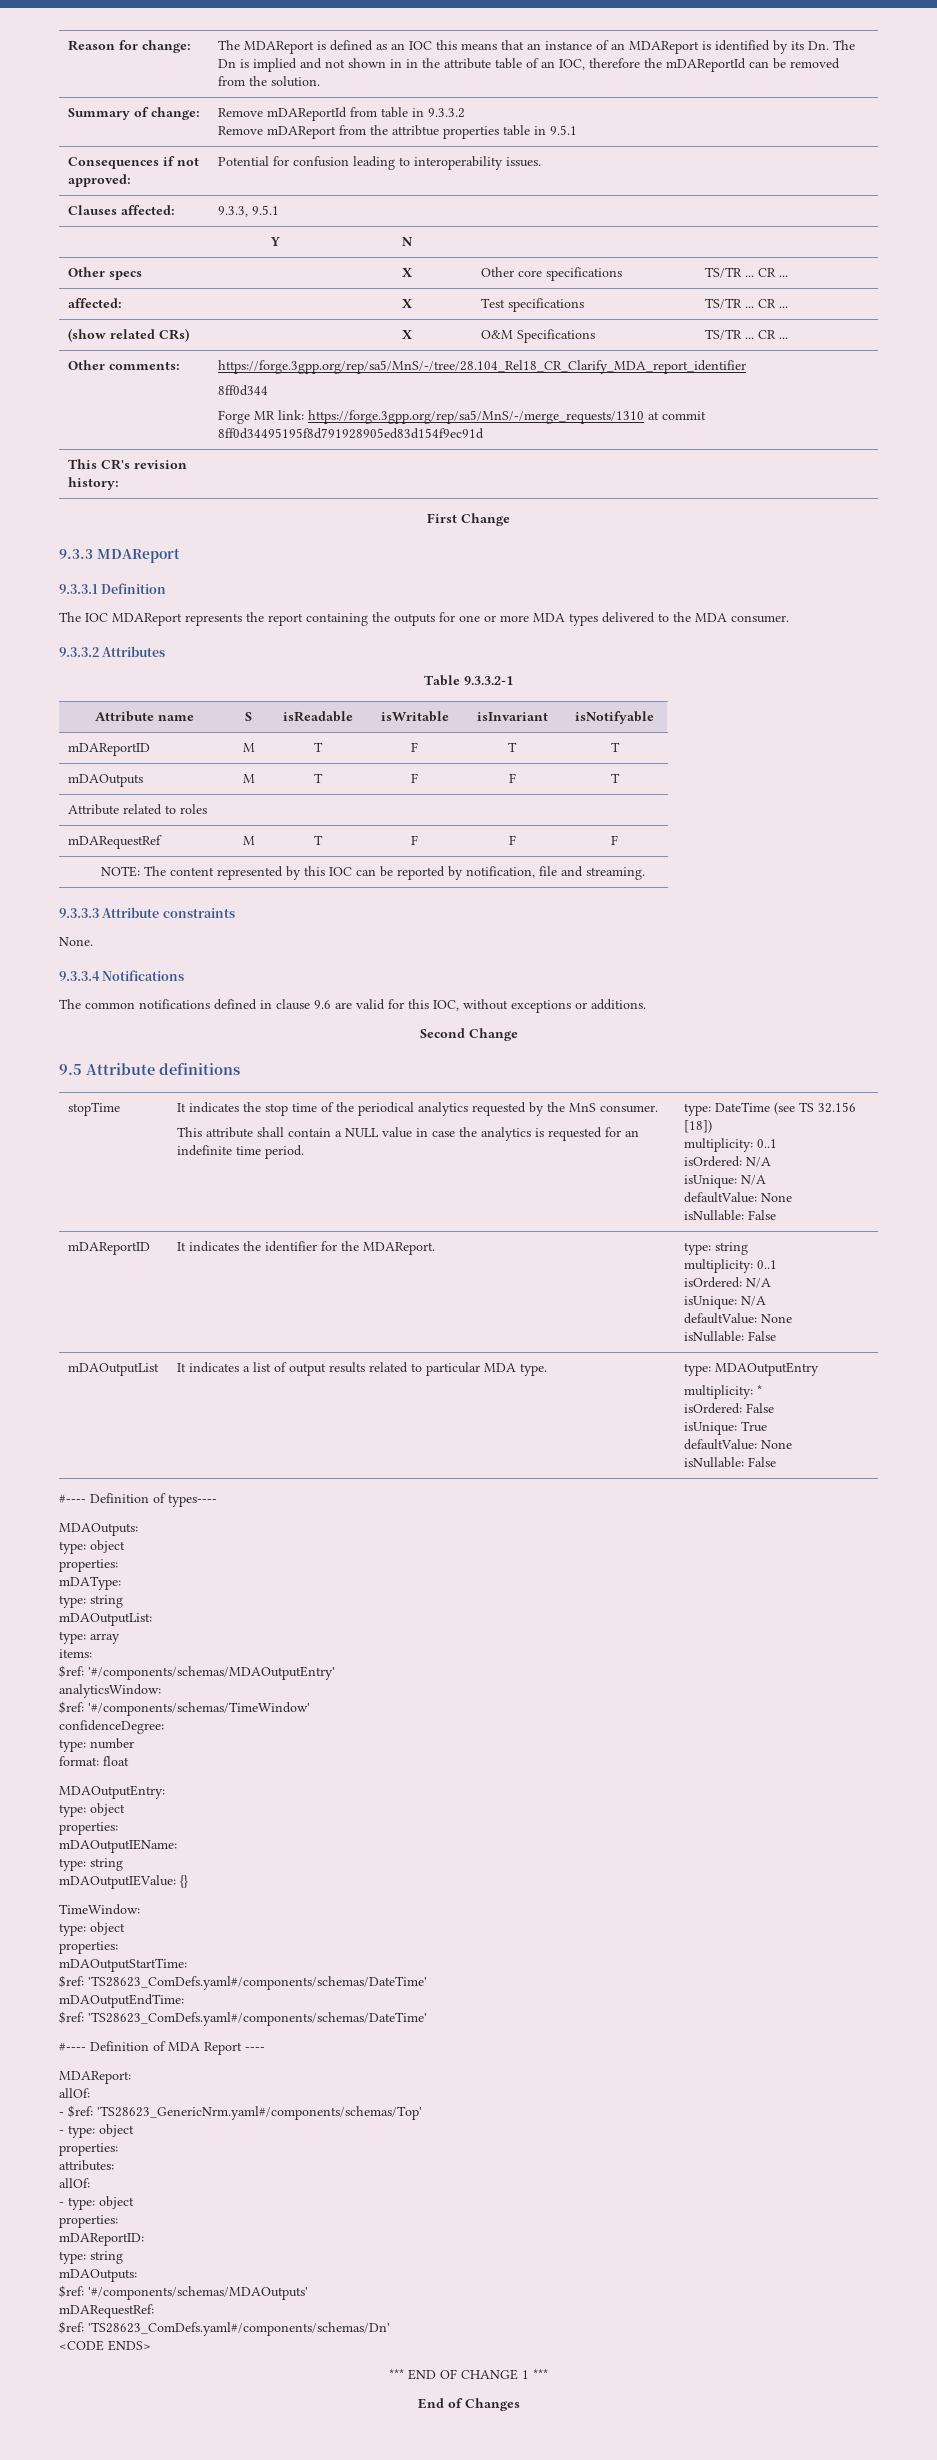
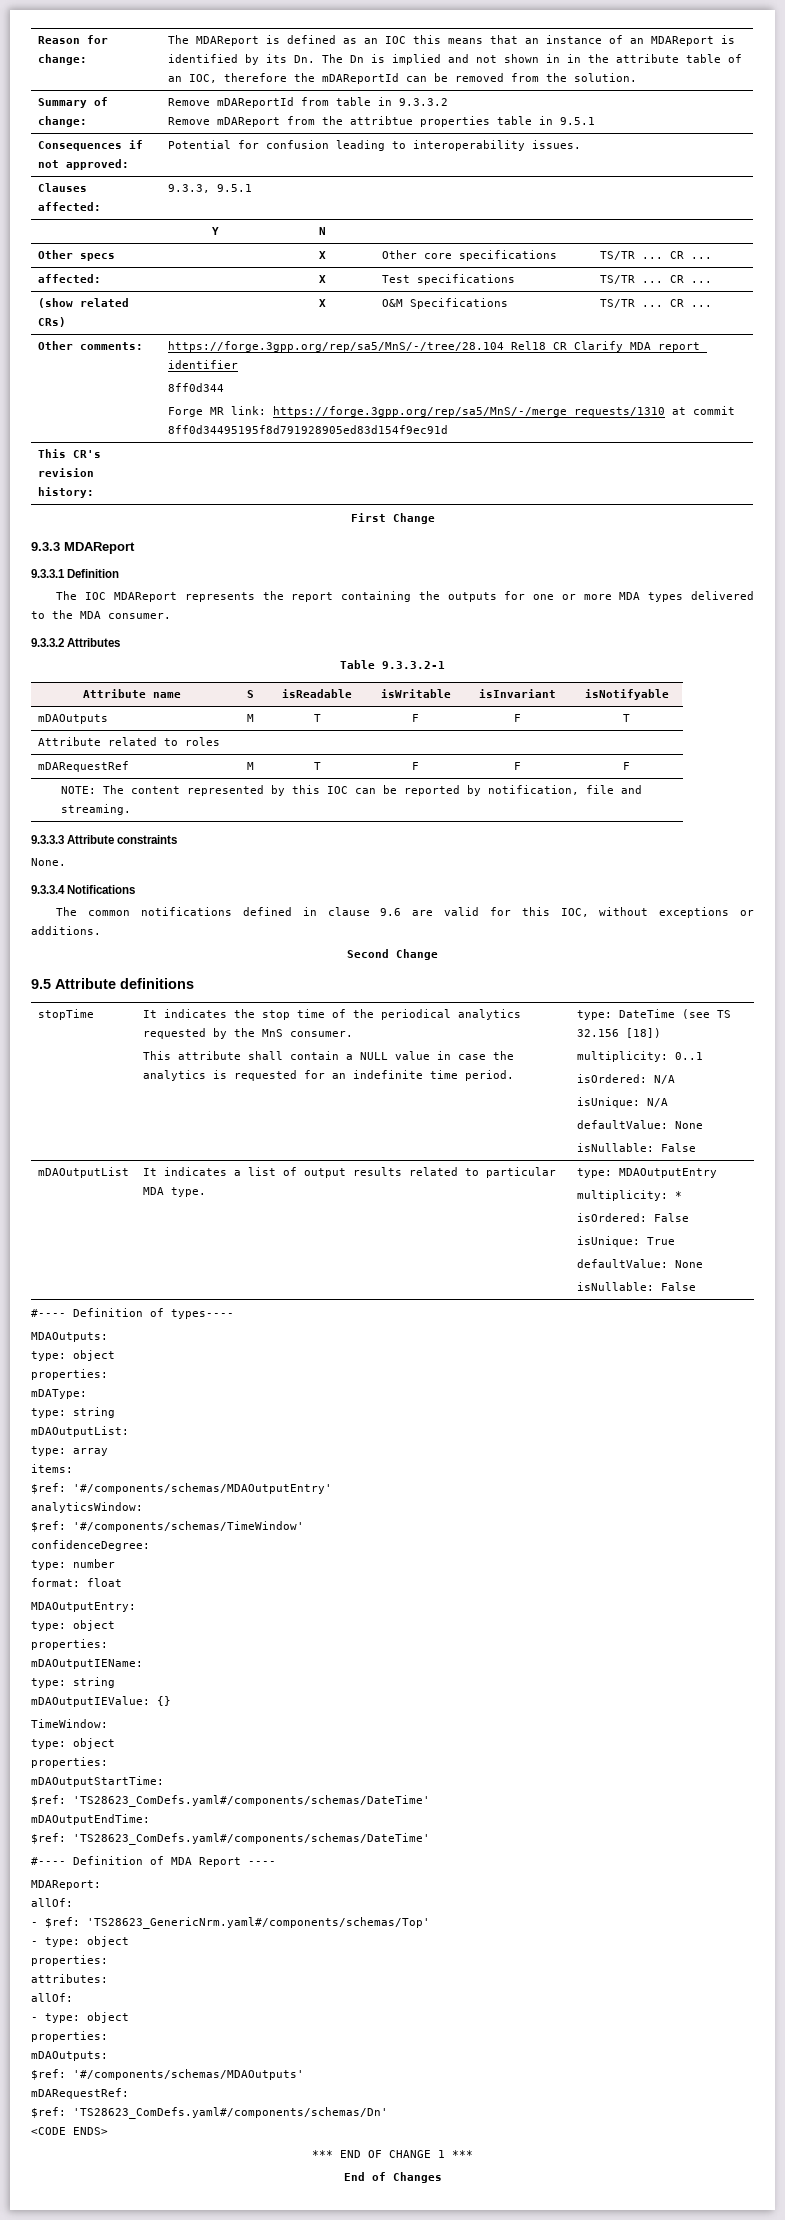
[68,743,151,756] [242,743,255,752] [313,742,323,752] [411,742,418,752] [508,742,517,752] [610,742,620,752] // mDAReportID | M | T | F | T | T -> (669, 694) none
[68,1242,151,1255] [177,1241,436,1255] [684,1242,749,1255] [684,1259,778,1273] [684,1277,772,1288] [684,1296,767,1309] [684,1313,793,1324] [684,1331,777,1342] // mDAReportID | It indicates the identifier for the MDAReport. | type: string // multiplicity: 0..1 // isOrdered: N/A // isUnique: N/A // defaultValue: None // isNullable: False -> (696, 1147) none
[59,2233,144,2246] [59,2251,123,2264] // mDAReportID: // type: string -> (108, 2036) none

